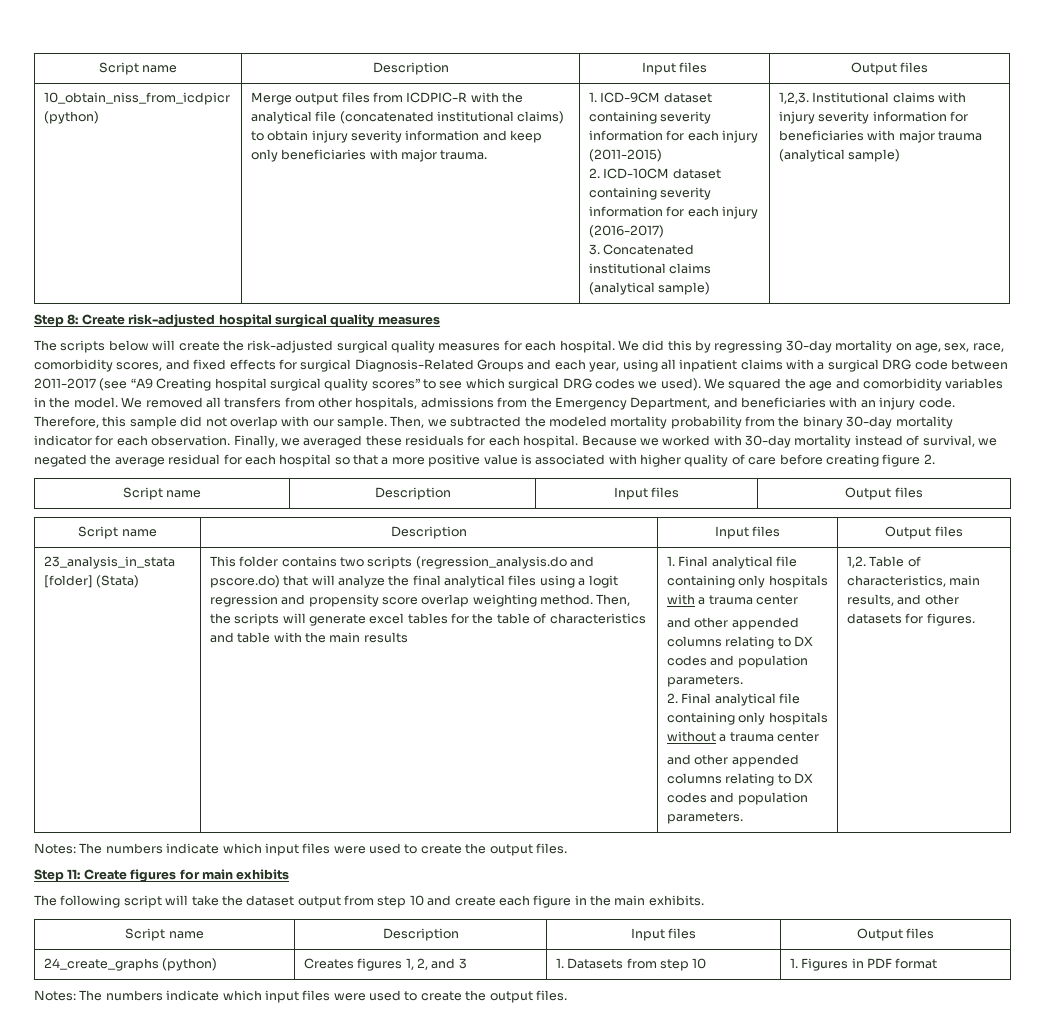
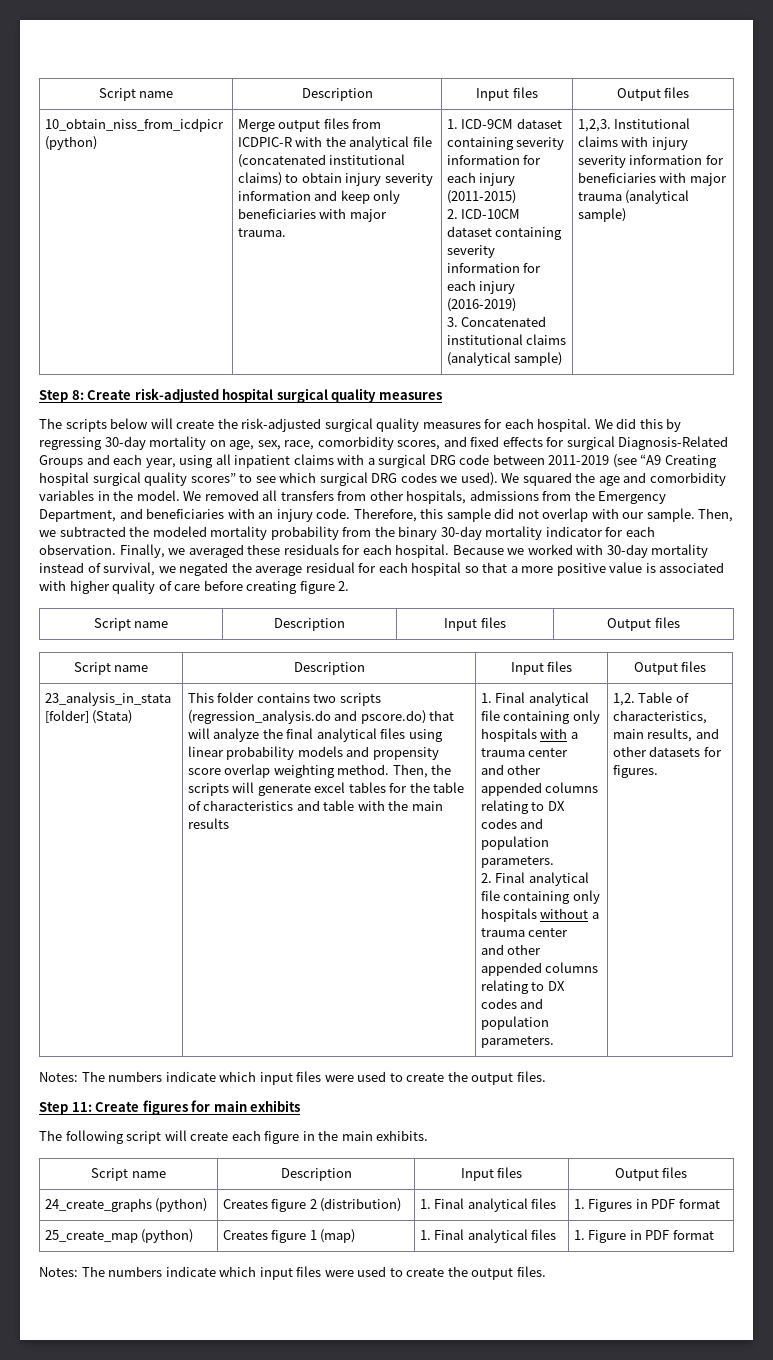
[588,225,664,238] (2016-2017) -> [446,298,516,312] (2016-2019)
[34,378,96,389] 2011-2017 -> [548,455,610,465] 2011-2019
[578,575,618,588] [209,594,278,607] a logit regression -> [187,746,343,760] linear probability models
[191,895,452,908] take the dataset output from step 10 and -> (187, 1135) none
[357,958,467,971] [555,958,707,971] figures 1, 2, and 3 | 1. Datasets from step 10 -> [271,1198,402,1212] [419,1198,557,1212] figure 2 (distribution) | 1. Final analytical files
(938, 963) none -> [44,1229,194,1243] [222,1229,356,1243] [419,1229,557,1243] [573,1230,714,1243] // 25_create_map (python) | Creates figure 1 (map) | 1. Final analytical files | 1. Figure in PDF format

